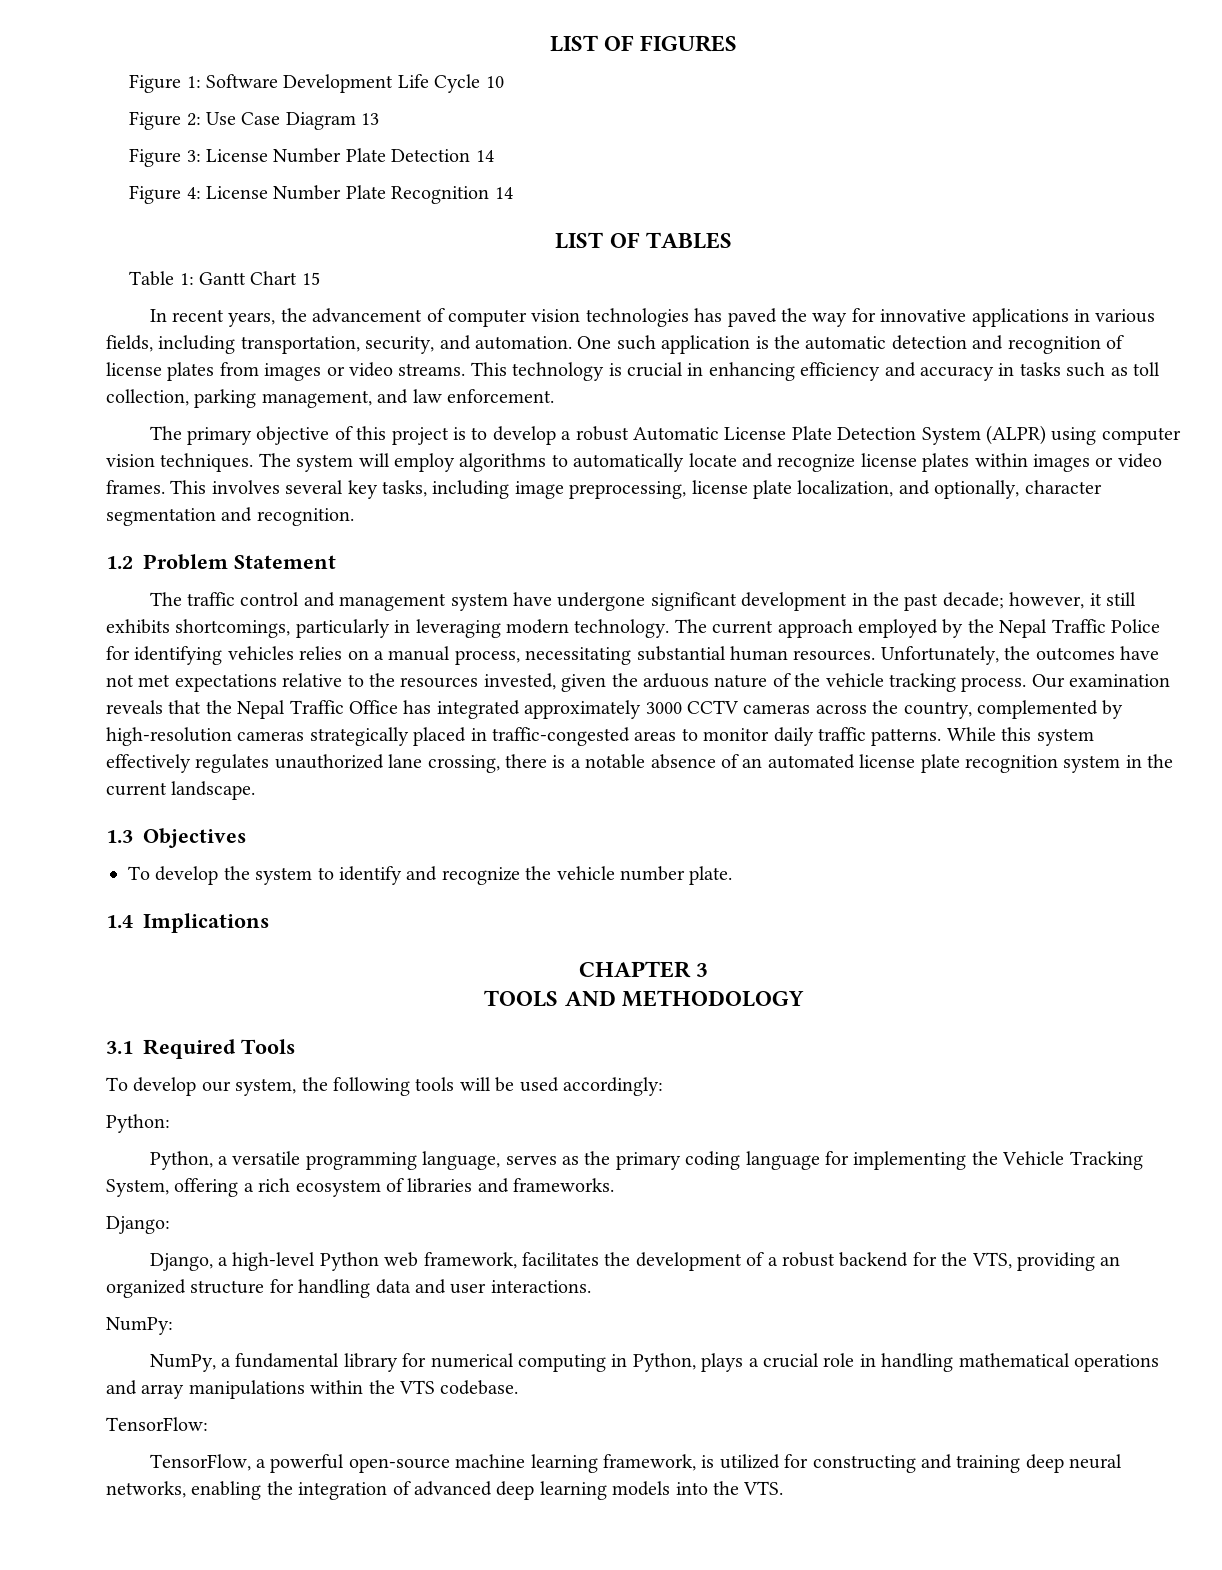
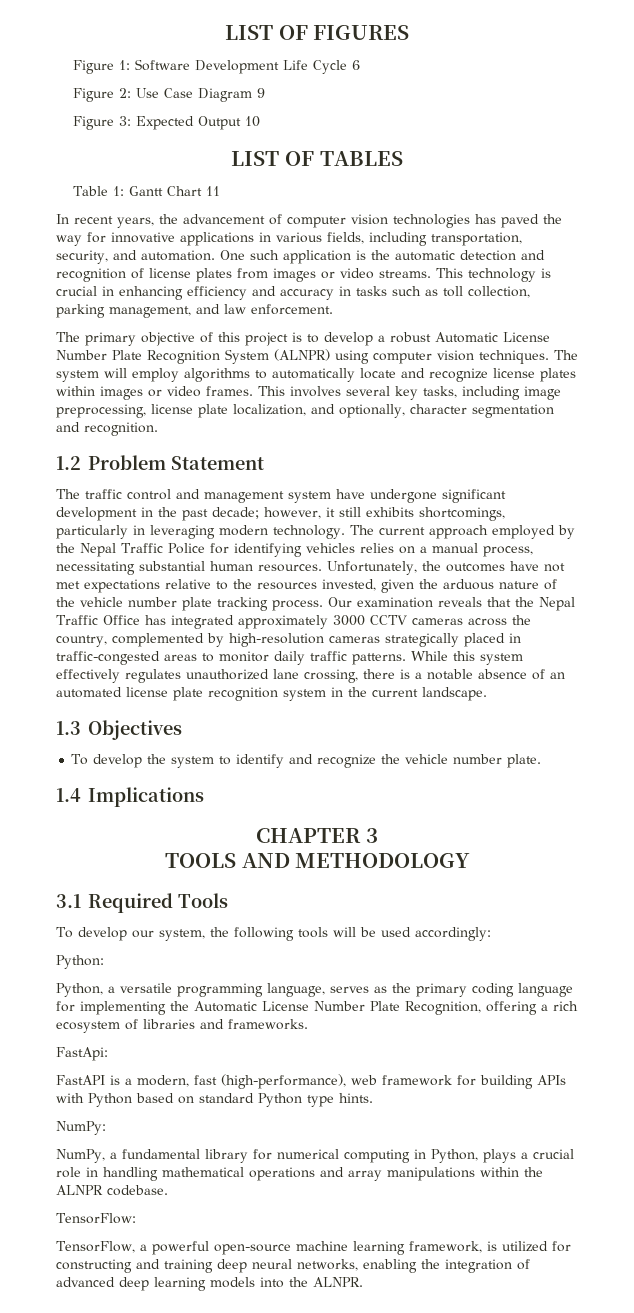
[485,76,504,88] 10 -> [352,60,361,70] 6
[361,113,380,125] 13 -> [257,88,266,98] 9
[205,148,494,163] [129,185,513,204] License Number Plate Detection 14 // Figure 4: License Number Plate Recognition 14 -> [136,116,261,130] Expected Output 10
[301,272,320,285] 15 -> [206,186,221,196] 11
[791,425,1047,445] Plate Detection System (ALPR) -> [56,349,330,364] Number Plate Recognition System (ALNPR)
(884, 680) none -> [128,597,212,611] number plate
[1002,1151,1143,1170] [106,1179,169,1197] Vehicle Tracking System, -> [194,1001,481,1015] Automatic License Number Plate Recognition,
[106,1216,170,1234] [149,1252,1121,1271] [106,1279,591,1298] Django: // Django, a high-level Python web framework, facilitates the development of a robust backend for the VTS, providing an organized structure for handling data and user interactions. -> [56,1047,108,1061] [56,1074,566,1089] [56,1093,373,1107] FastApi: // FastAPI is a modern, fast (high-performance), web framework for building APIs with Python based on standard Python type hints.
[399,1380,435,1394] VTS -> [56,1185,103,1195] ALNPR
[743,1481,784,1495] VTS. -> [313,1277,363,1287] ALNPR.

